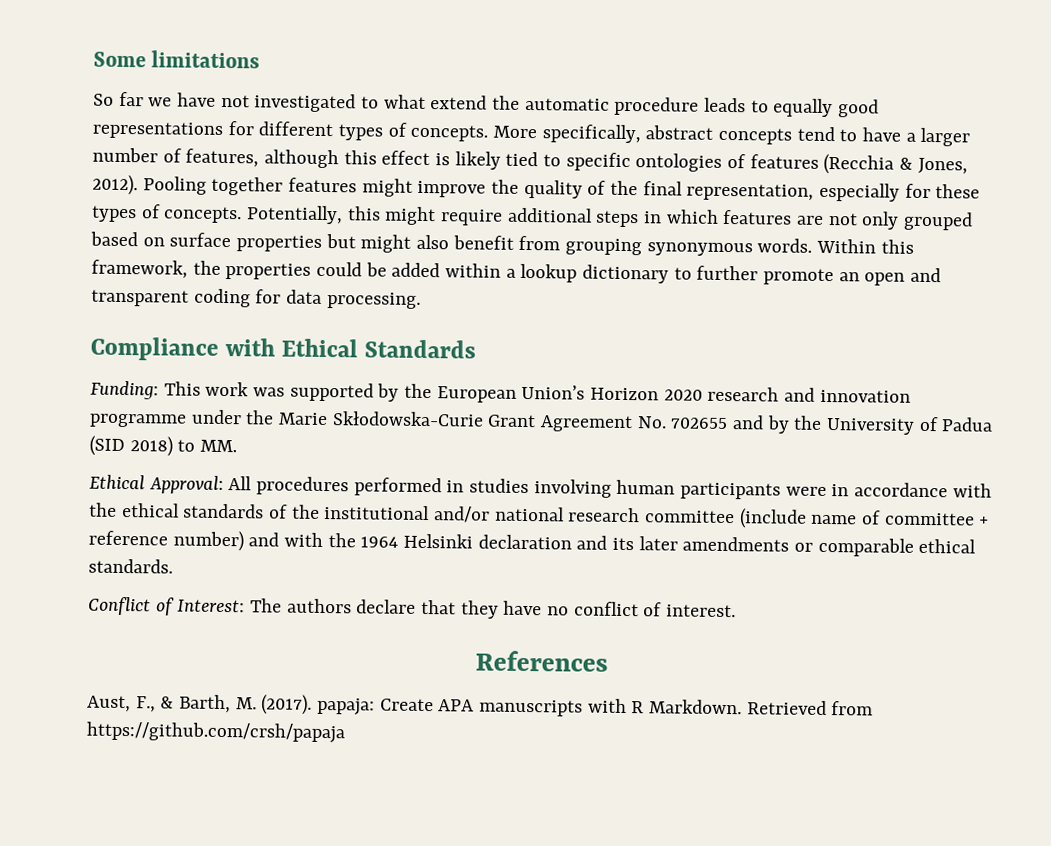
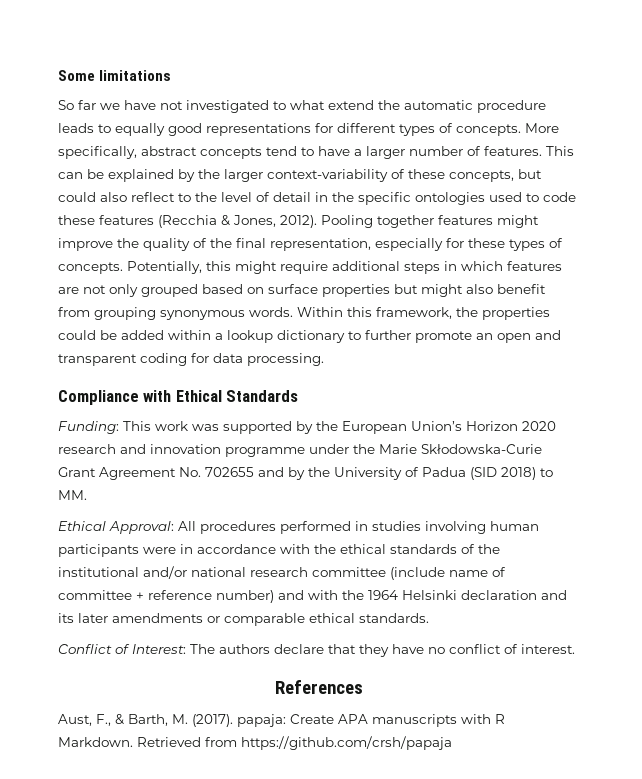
[185,148,747,172] features, although this effect is likely tied to specific ontologies of -> [484,146,574,156] [58,169,542,182] [58,192,576,205] [58,215,95,225] features. This can be explained by the larger context-variability of these concepts, but could also reflect to the level of detail in the specific ontologies used to code these

